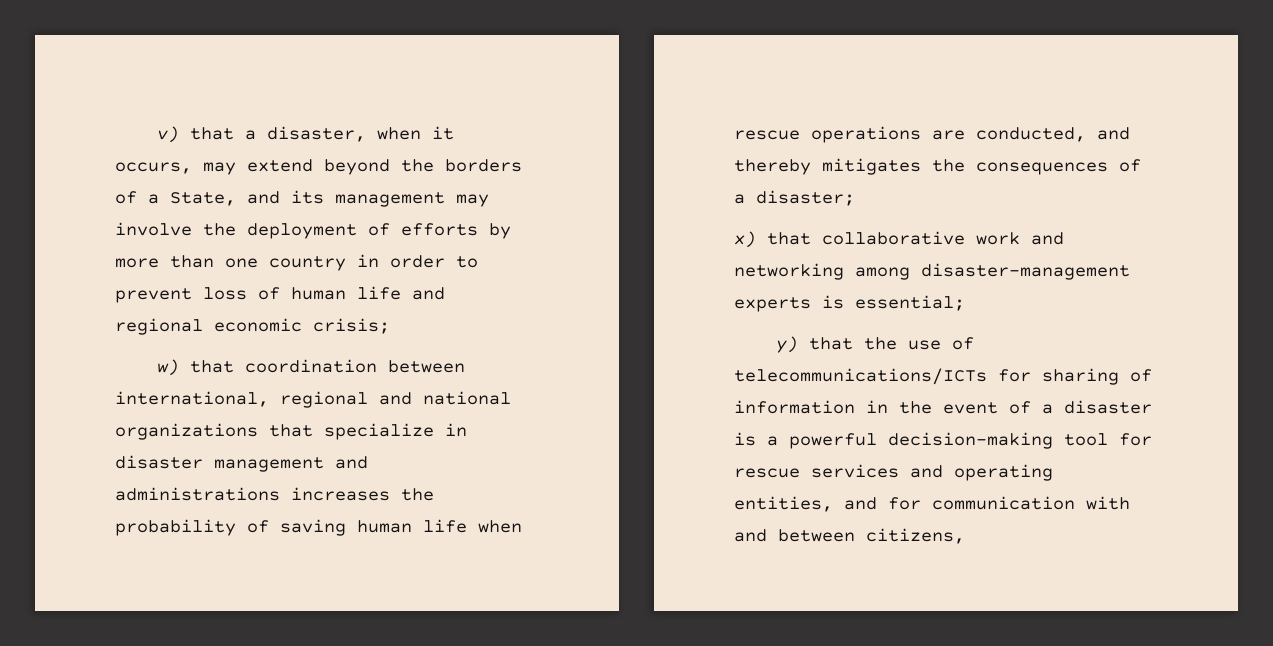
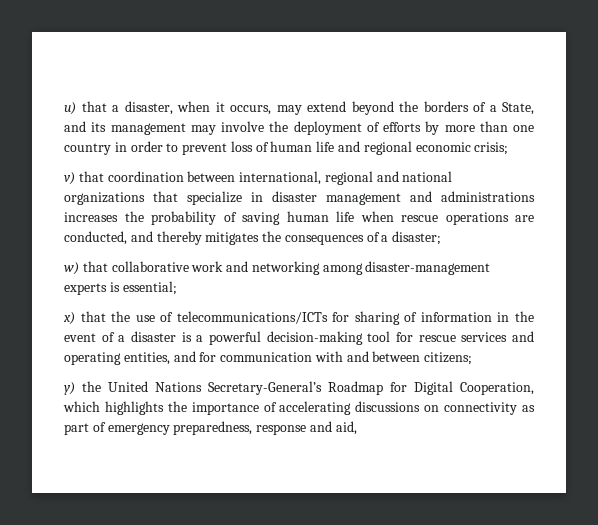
[157,126,180,143] v) -> [64,102,76,115] u)
[157,359,180,376] w) -> [64,172,75,185] v)
[734,231,756,248] x) -> [64,262,79,275] w)
[776,336,799,353] y) -> [63,312,75,325] x)
[866,528,965,544] citizens, -> [424,352,473,365] [64,381,534,395] [63,401,536,415] [64,421,357,435] citizens; // y) the United Nations Secretary-General’s Roadmap for Digital Cooperation, which highlights the importance of accelerating discussions on connectivity as part of emergency preparedness, response and aid,

